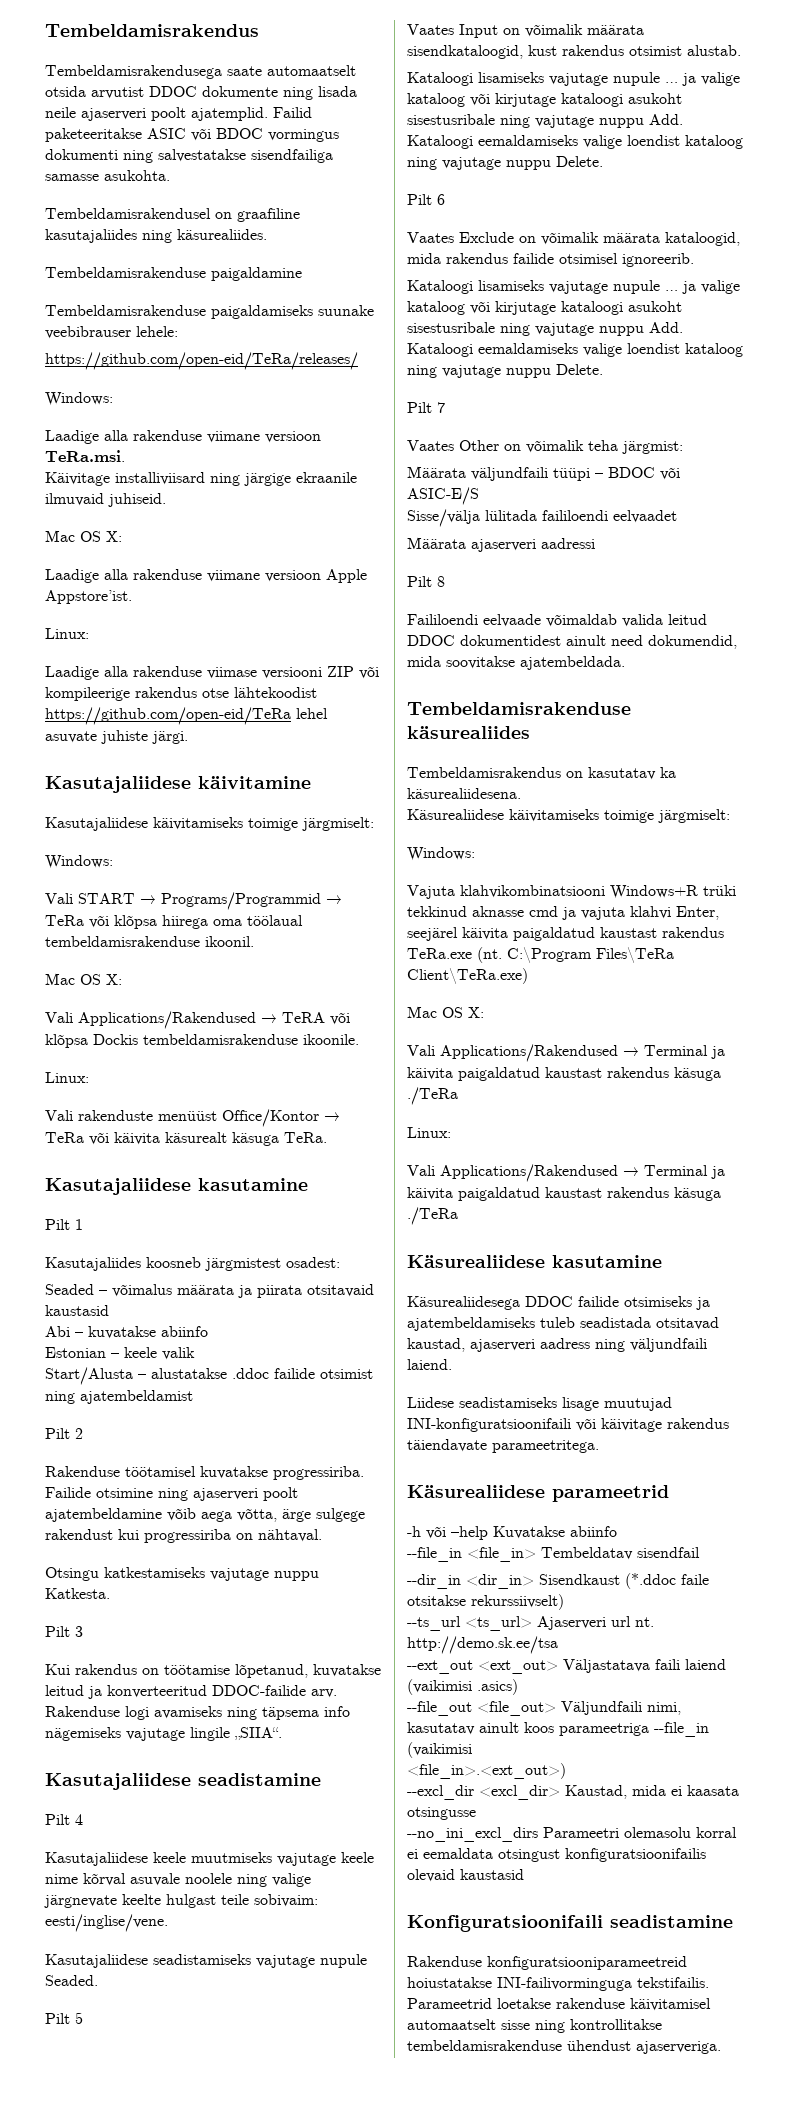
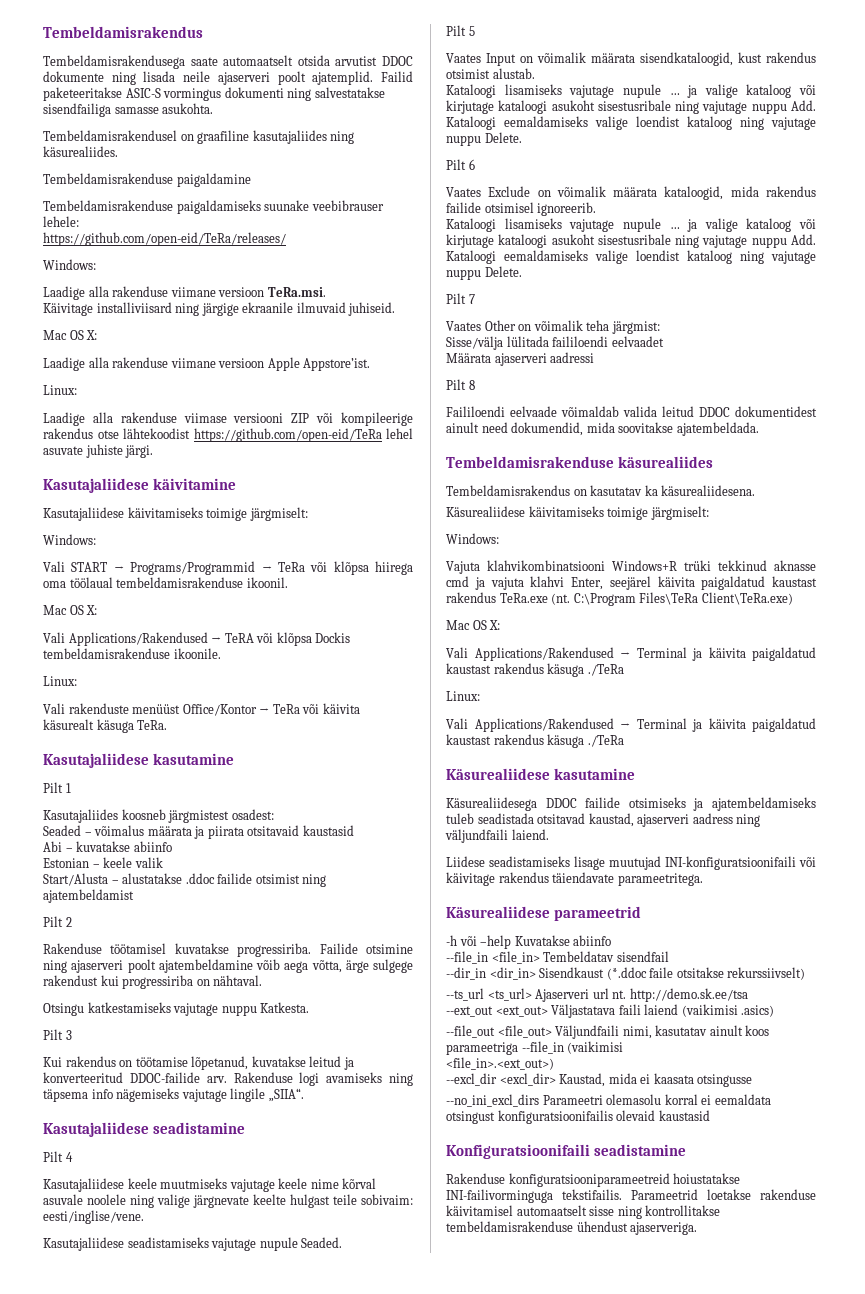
[147,128,263,141] ASIC või BDOC -> [125,88,161,98] ASIC-S
[407,466,680,481] [407,487,479,505] // Määrata väljundfaili tüüpi – BDOC või ASIC-E/S -> (660, 327) none

